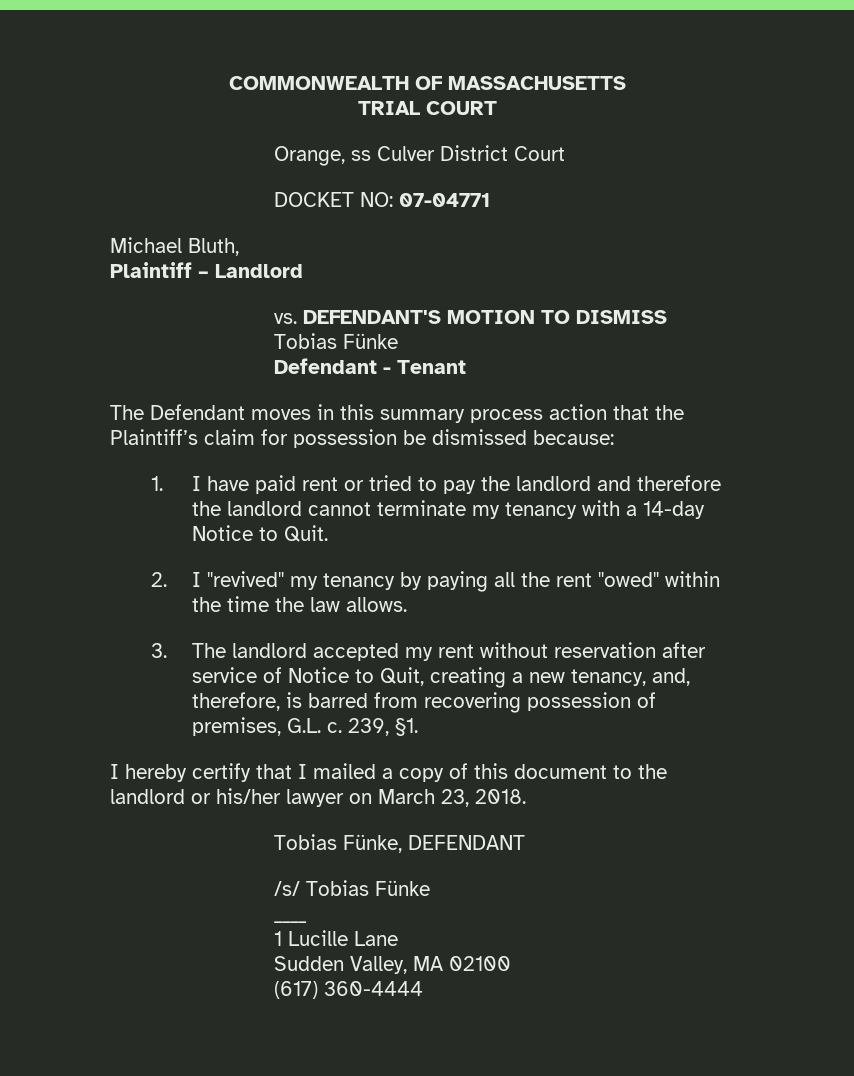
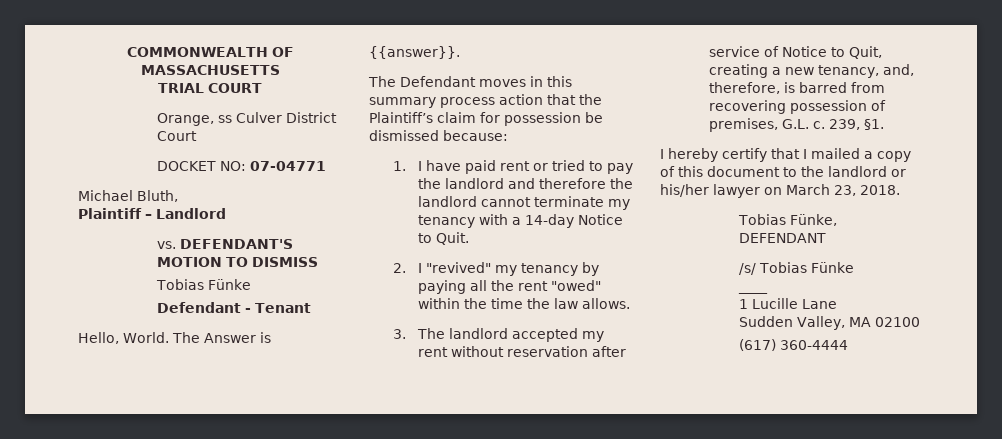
(466, 367) none -> [78,332,271,344] [369,46,460,59] // Hello, World. The Answer is {{answer}}.

